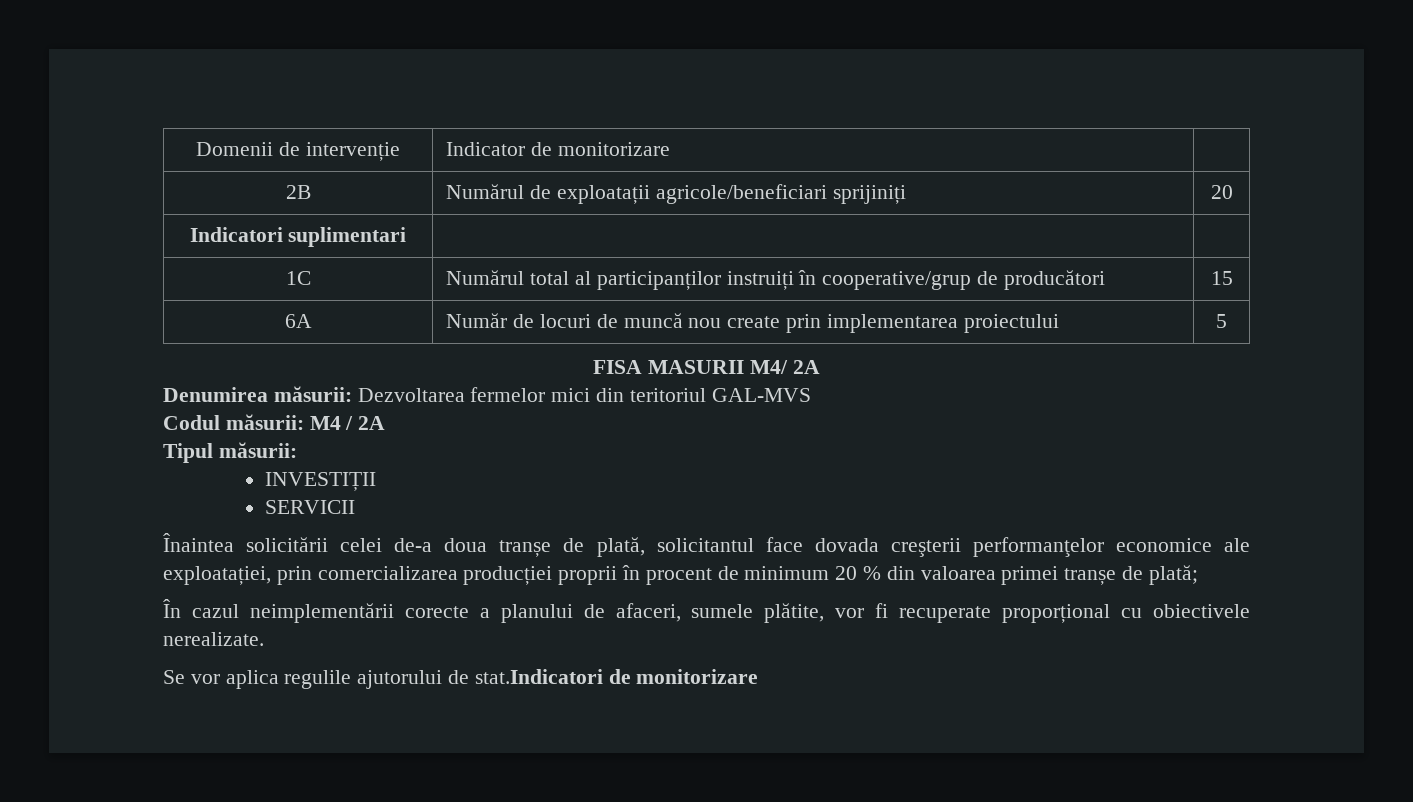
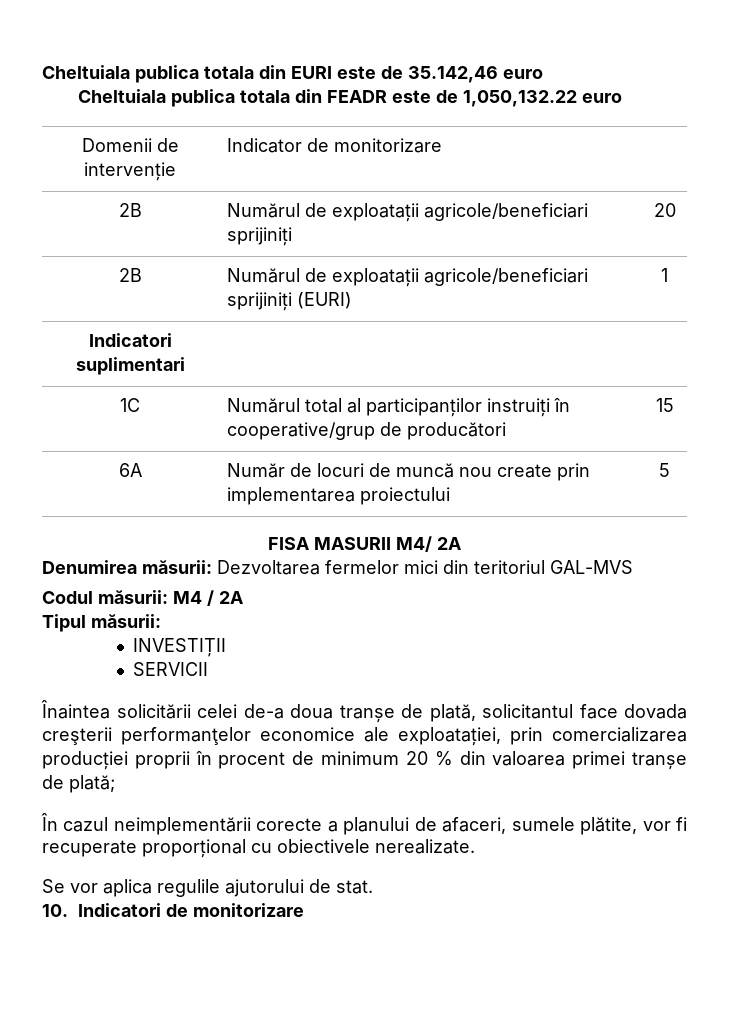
(196, 149) none -> [42,65,543,83] [77,89,622,107] Cheltuiala publica totala din EURI este de 35.142,46 euro // Cheltuiala publica totala din FEADR este de 1,050,132.22 euro //
(1233, 192) none -> [118,268,142,282] [227,268,589,287] [227,292,353,311] [661,268,668,282] // 2B | Numărul de exploatații agricole/beneficiari sprijiniți (EURI) | 1
[474,669,603,684] stat.Indicatori -> [336,880,373,894] [42,903,161,917] stat. // 10. Indicatori

